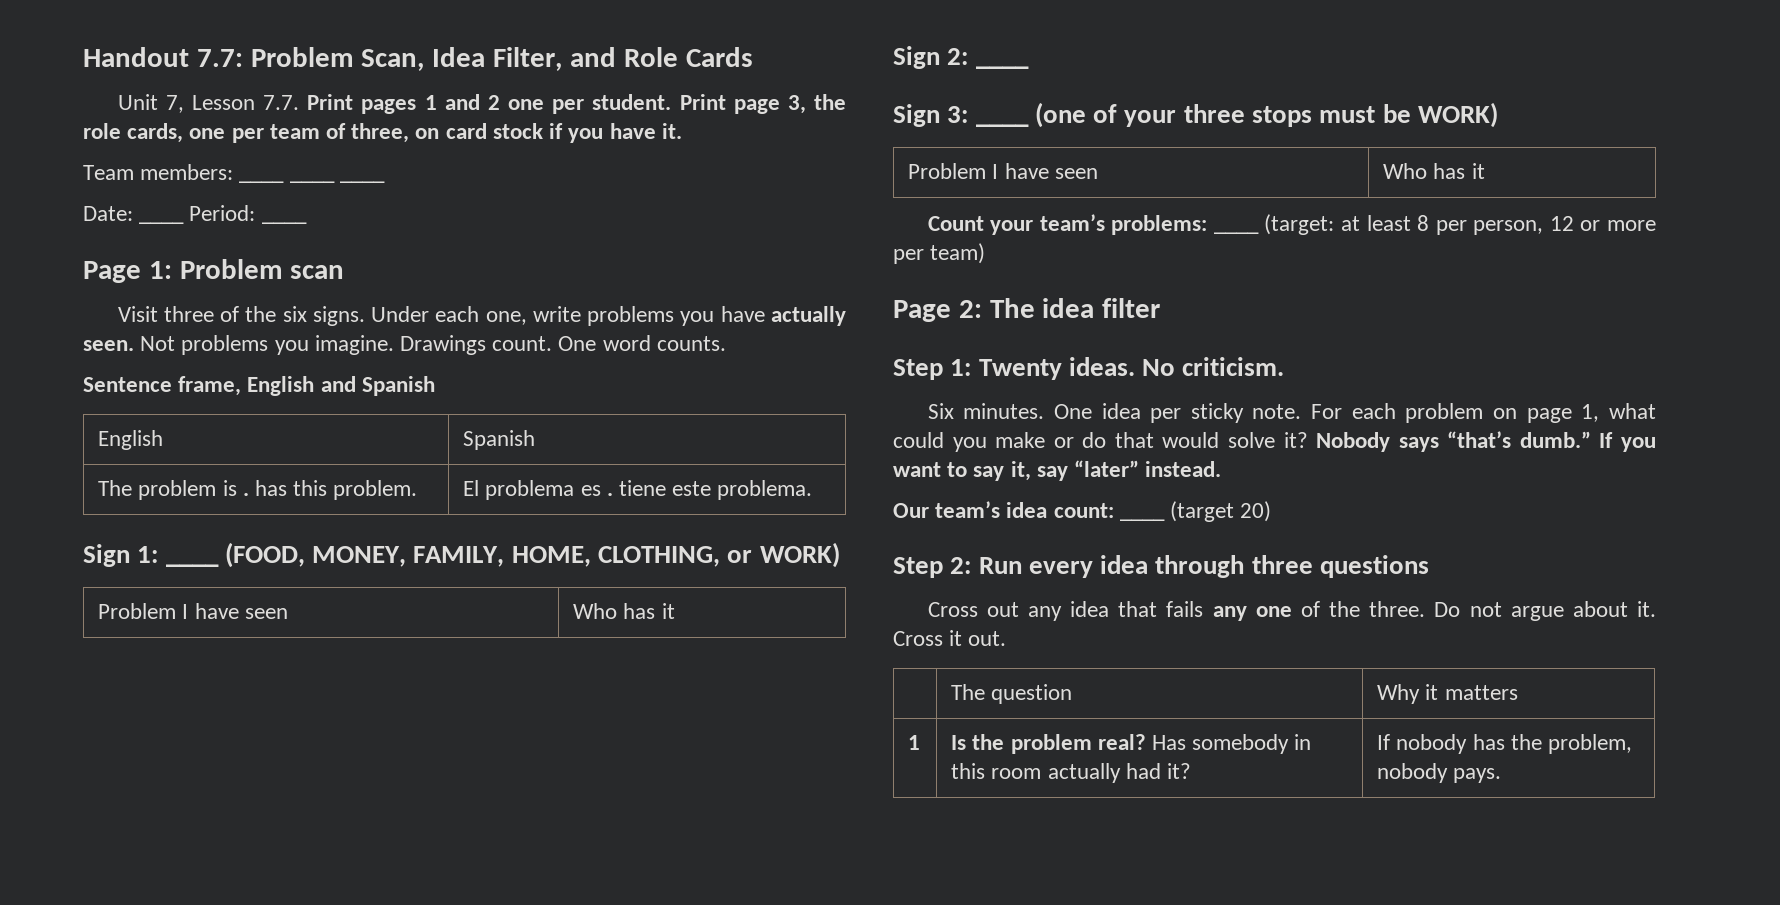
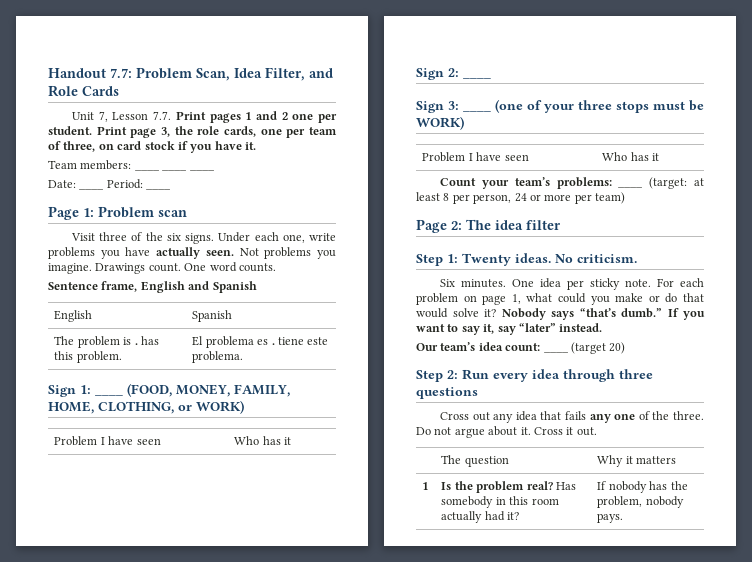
[1549,216,1574,231] 12 -> [514,193,527,202] 24

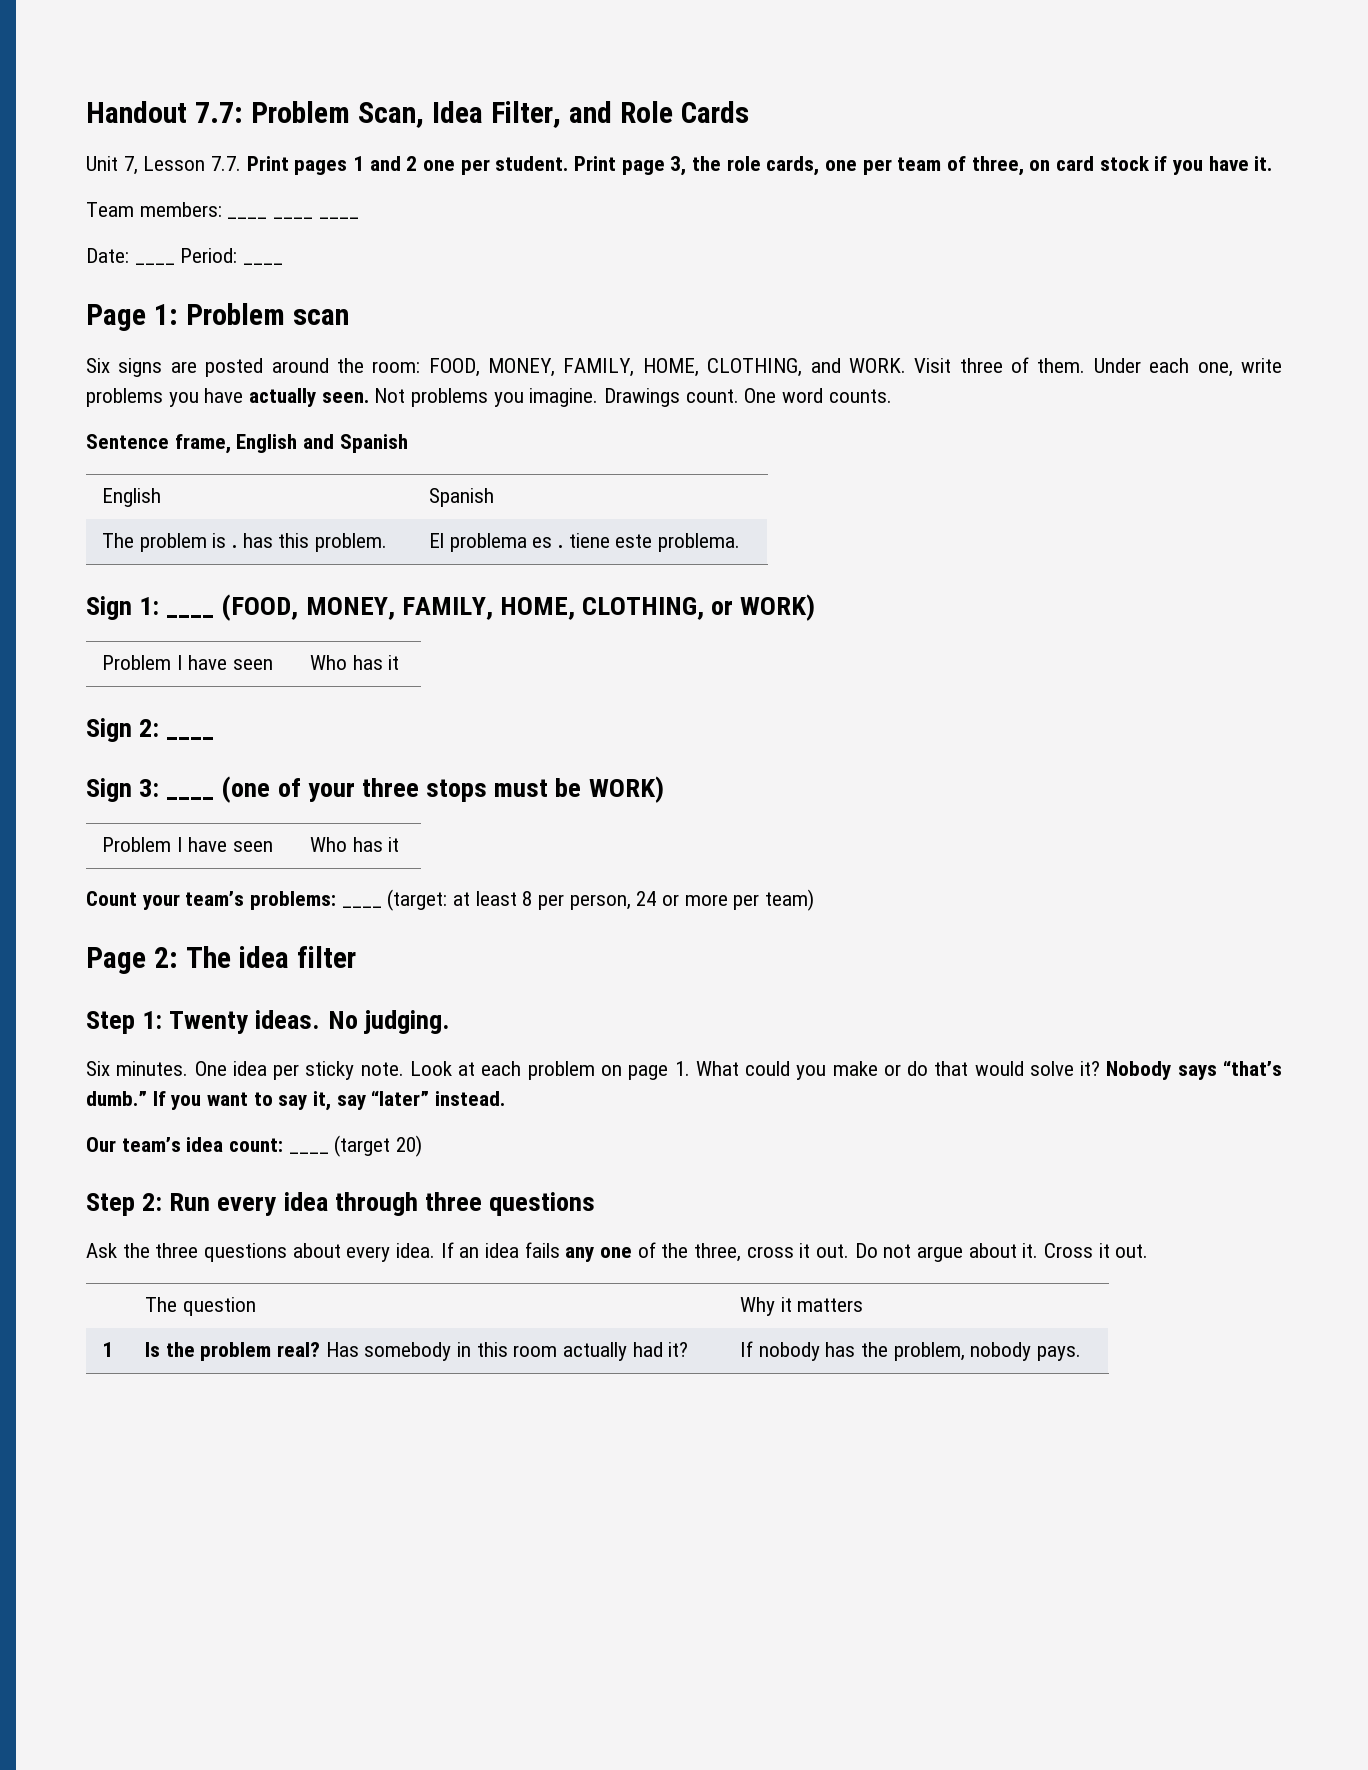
[71,232,215,244] Visit three of the six signs. -> [86,357,1086,377] Six signs are posted around the room: FOOD, MONEY, FAMILY, HOME, CLOTHING, and WORK. Visit three of them.
[577,254,637,263] criticism. -> [363,1010,450,1034] judging.
[657,278,675,287] For -> [409,1061,476,1076] Look at
[511,293,553,304] 1, what -> [674,1061,739,1076] 1. What
[440,411,562,423] Cross out any idea that -> [86,1242,520,1262] Ask the three questions about every idea. If an idea
[673,411,704,420] three. -> [694,1243,850,1262] three, cross it out.

